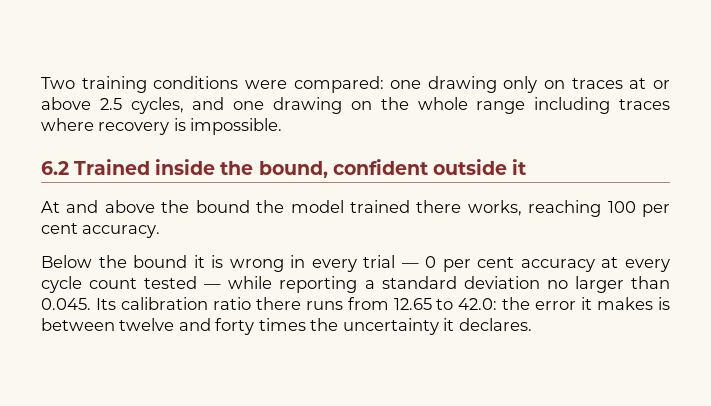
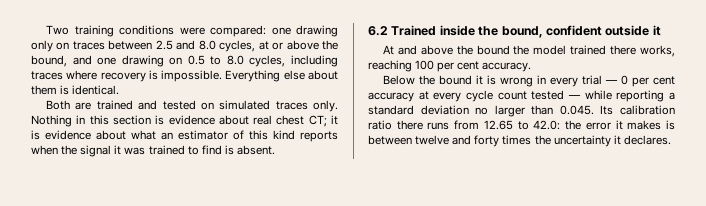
(623, 83) none -> [108,40,256,52] between 2.5 and 8.0 cycles,
[99,97,184,114] 2.5 cycles, -> [321,40,338,50] [31,55,67,67] the bound,
[380,97,526,114] the whole range -> [187,55,286,67] 0.5 to 8.0 cycles,
(283, 126) none -> [225,70,338,82] [31,85,120,95] [46,100,338,112] [31,115,339,127] [31,130,338,142] [31,145,275,157] Everything else about them is identical. // Both are trained and tested on simulated traces only. Nothing in this section is evidence about real chest CT; it is evidence about what an estimator of this kind reports when the signal it was trained to find is absent.

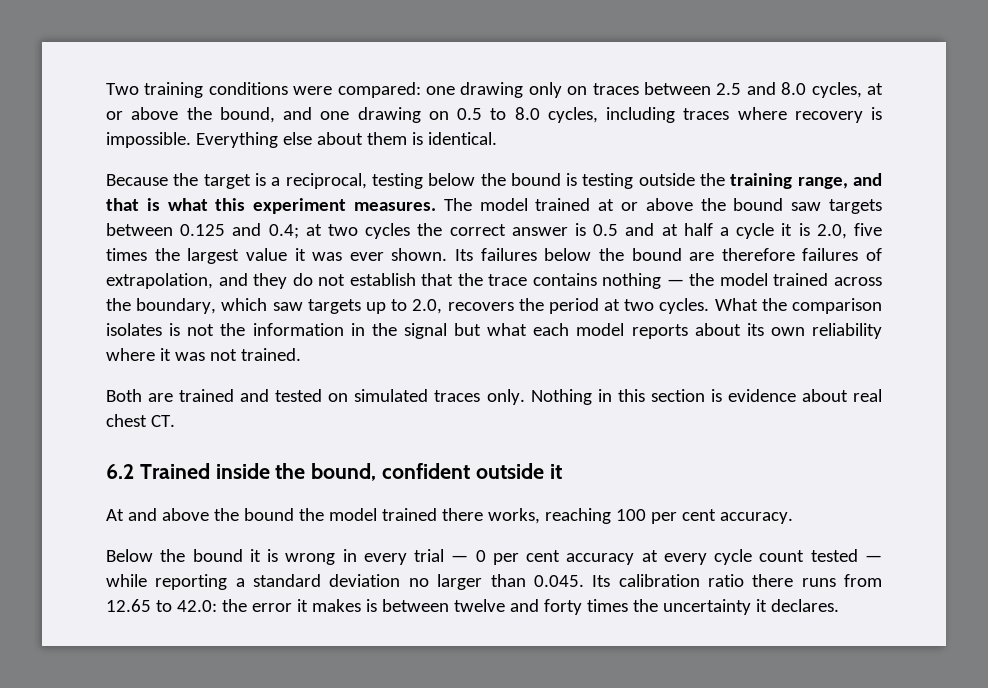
(120, 90) none -> [106,173,882,189] [106,198,882,214] [106,223,883,239] [106,248,882,264] [106,273,882,289] [106,298,882,314] [106,323,882,339] [106,348,301,361] // Because the target is a reciprocal, testing below the bound is testing outside the training range, and that is what this experiment measures. The model trained at or above the bound saw targets between 0.125 and 0.4; at two cycles the correct answer is 0.5 and at half a cycle it is 2.0, five times the largest value it was ever shown. Its failures below the bound are therefore failures of extrapolation, and they do not establish that the trace contains nothing — the model trained across the boundary, which saw targets up to 2.0, recovers the period at two cycles. What the comparison isolates is not the information in the signal but what each model reports about its own reliability where it was not trained.
[308,115,339,127] [31,130,338,142] [31,145,275,157] CT; it is evidence about what an estimator of this kind reports when the signal it was trained to find is absent. -> [150,415,175,427] CT.

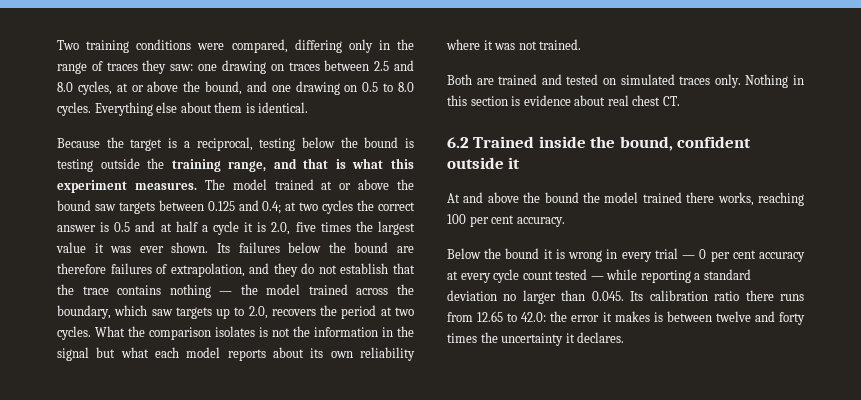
[337,82,562,98] compared: one drawing only -> [231,39,414,53] [57,60,266,74] compared, differing only in the range of traces they saw: one drawing
[547,107,882,123] [106,132,191,148] cycles, including traces where recovery is impossible. -> [57,102,91,116] cycles.

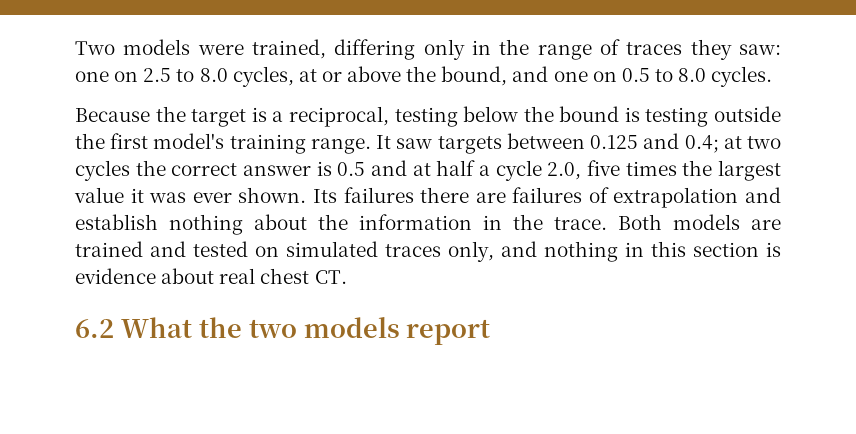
[86,39,288,53] training conditions were compared, -> [123,39,326,59] models were trained,
[221,60,414,74] drawing on traces between 2.5 and -> [114,68,195,82] on 2.5 to
[295,81,340,95] drawing -> (588, 76) none
[94,102,309,116] Everything else about them is identical. -> (773, 76) none
[171,158,414,172] [57,179,414,193] [57,200,91,211] training range, and that is what this experiment measures. The model trained at or above the bound -> [110,133,392,154] first model's training range. It
[244,222,267,232] it is -> (542, 170) none
[288,242,414,253] [57,263,415,277] [57,284,415,298] [57,305,414,319] [57,326,414,340] [57,347,415,361] [446,39,582,50] [447,74,472,85] below the bound are therefore failures of extrapolation, and they do not establish that the trace contains nothing — the model trained across the boundary, which saw targets up to 2.0, recovers the period at two cycles. What the comparison isolates is not the information in the signal but what each model reports about its own reliability where it was not trained. // Both -> [420,187,782,208] [75,214,740,235] there are failures of extrapolation and establish nothing about the information in the trace. Both models
[714,74,789,88] only. Nothing -> [448,241,618,262] only, and nothing
[473,136,752,151] [447,157,521,169] [447,192,804,206] [447,214,565,227] [447,248,805,262] [447,269,751,283] [447,290,804,304] [447,311,805,325] [447,332,625,346] Trained inside the bound, confident outside it // At and above the bound the model trained there works, reaching 100 per cent accuracy. // Below the bound it is wrong in every trial — 0 per cent accuracy at every cycle count tested — while reporting a standard deviation no larger than 0.045. Its calibration ratio there runs from 12.65 to 42.0: the error it makes is between twelve and forty times the uncertainty it declares. -> [120,317,491,345] What the two models report

